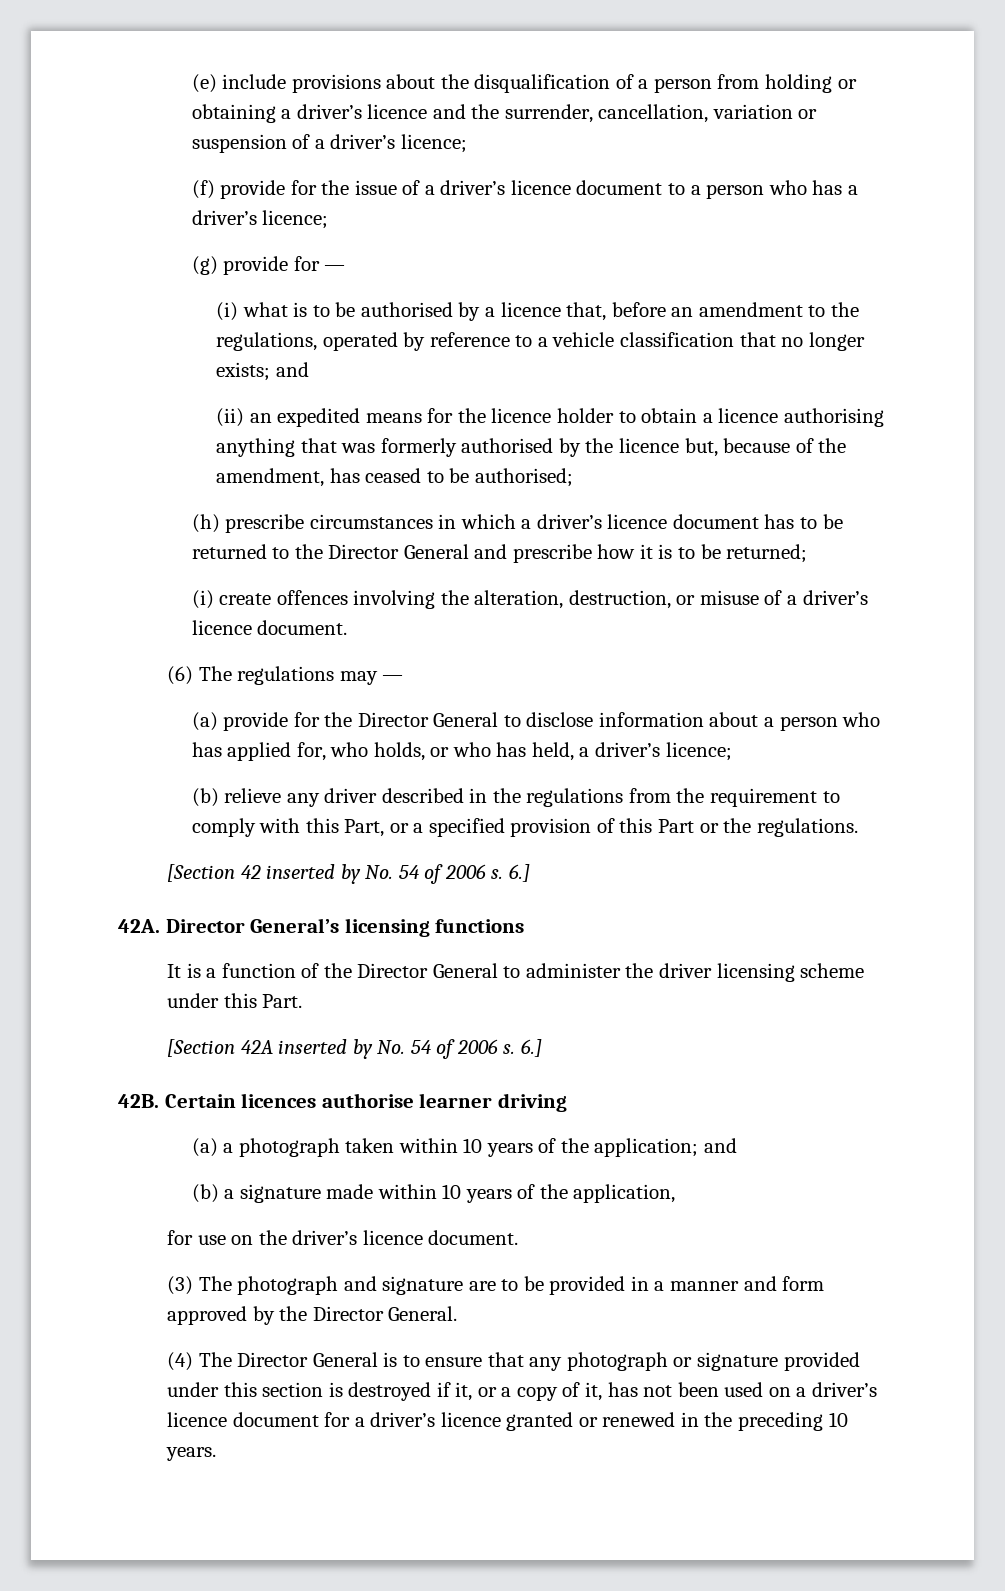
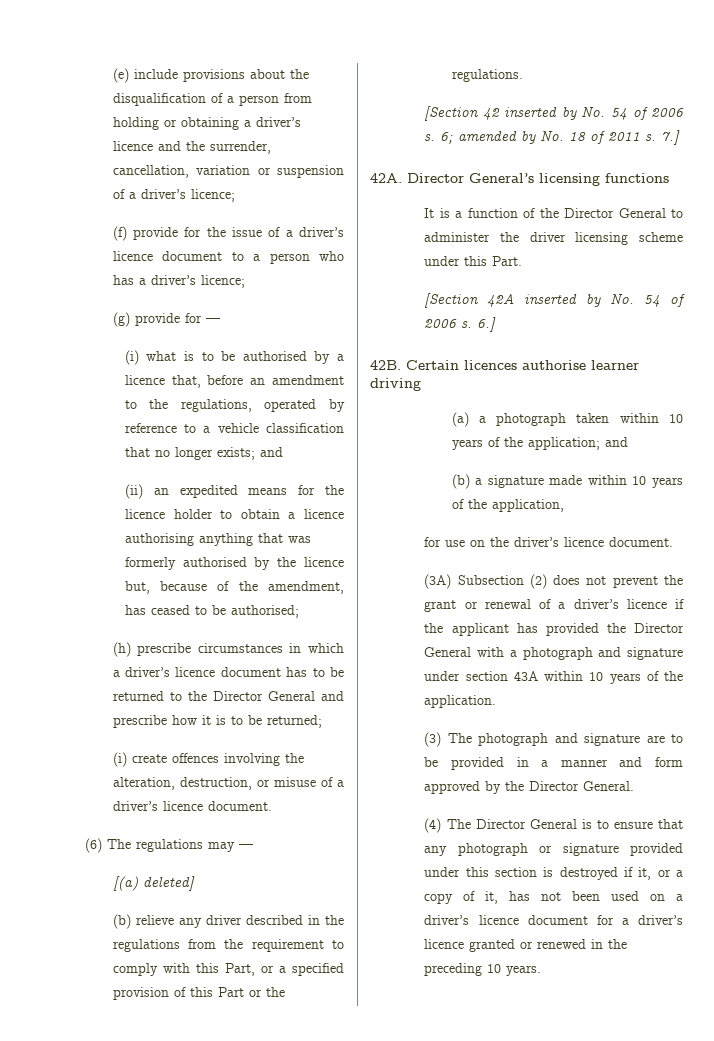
[191,712,881,731] [191,742,732,761] (a) provide for the Director General to disclose information about a person who has applied for, who holds, or who has held, a driver’s licence; -> [112,876,195,891] [(a) deleted]
[508,864,530,882] 6.] -> [440,130,681,145] 6; amended by No. 18 of 2011 s. 7.]
(519, 1237) none -> [424,574,683,589] [424,599,684,612] [424,623,684,636] [424,647,683,660] [424,671,683,684] [424,695,497,708] // (3A) Subsection (2) does not prevent the grant or renewal of a driver’s licence if the applicant has provided the Director General with a photograph and signature under section 43A within 10 years of the application.

